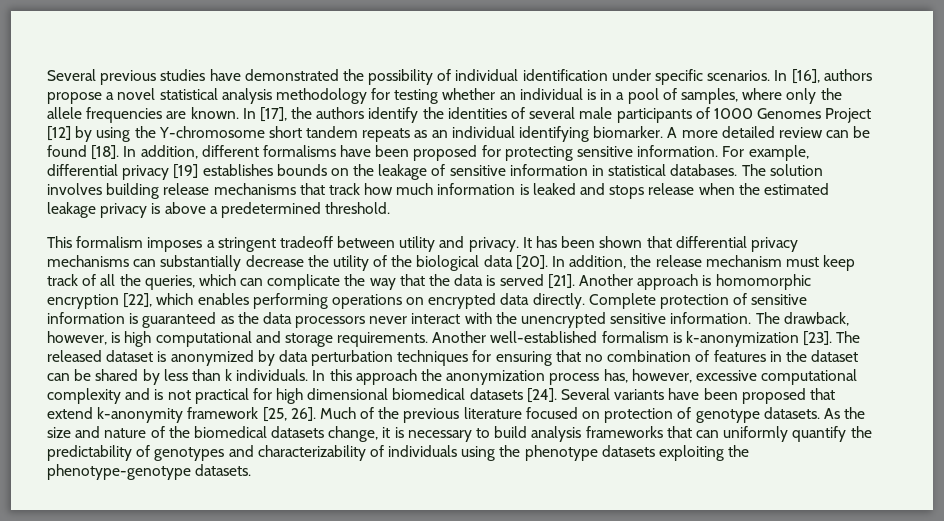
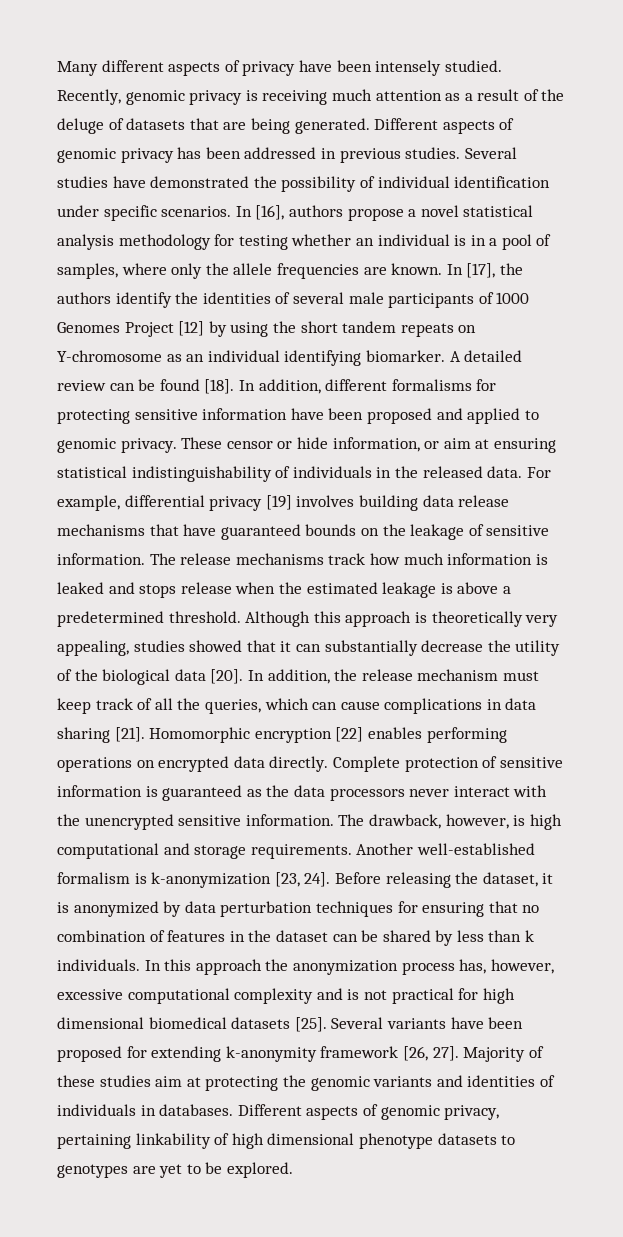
[47,69,157,85] Several previous -> [57,60,502,76] [57,89,565,105] [57,118,515,134] [57,147,517,163] Many different aspects of privacy have been intensely studied. Recently, genomic privacy is receiving much attention as a result of the deluge of datasets that are being generated. Different aspects of genomic privacy has been addressed in previous studies. Several
[158,126,265,138] Y-chromosome -> (296, 327) none
(411, 135) none -> [458,325,477,333] [57,350,162,362] on Y-chromosome
[681,130,718,138] more -> (461, 356) none
[340,145,719,161] have been proposed for protecting sensitive information. -> [476,379,497,391] [57,408,539,424] [57,437,556,453] [57,466,523,482] for protecting sensitive information have been proposed and applied to genomic privacy. These censor or hide information, or aim at ensuring statistical indistinguishability of individuals in the released data.
[202,164,273,176] establishes -> [296,495,510,511] [57,524,301,540] involves building data release mechanisms that have guaranteed
[509,164,823,176] [47,183,325,199] information in statistical databases. The solution involves building release mechanisms that -> [57,553,324,565] information. The release mechanisms
[100,203,148,218] privacy -> (437, 590) none
[47,236,798,252] [47,255,129,267] // This formalism imposes a stringent tradeoff between utility and privacy. It has been shown that differential privacy mechanisms -> [245,611,559,627] [57,640,292,656] Although this approach is theoretically very appealing, studies showed that it
[267,274,811,290] [47,293,194,309] complicate the way that the data is served [21]. Another approach is homomorphic encryption [22], which -> [340,698,537,714] [57,727,364,743] cause complications in data sharing [21]. Homomorphic encryption [22]
[803,331,861,346] [47,350,154,362] [23]. The released dataset -> [274,872,554,888] [23, 24]. Before releasing the dataset, it
[526,388,557,403] [24]. -> [294,1017,327,1032] [25].
[809,388,835,400] [47,407,866,423] [47,426,872,442] [47,445,750,461] [47,464,252,480] that extend k-anonymity framework [25, 26]. Much of the previous literature focused on protection of genotype datasets. As the size and nature of the biomedical datasets change, it is necessary to build analysis frameworks that can uniformly quantify the predictability of genotypes and characterizability of individuals using the phenotype datasets exploiting the phenotype-genotype datasets. -> [126,1046,544,1062] [57,1075,555,1091] [57,1104,500,1120] [57,1133,516,1149] [57,1162,293,1178] for extending k-anonymity framework [26, 27]. Majority of these studies aim at protecting the genomic variants and identities of individuals in databases. Different aspects of genomic privacy, pertaining linkability of high dimensional phenotype datasets to genotypes are yet to be explored.

